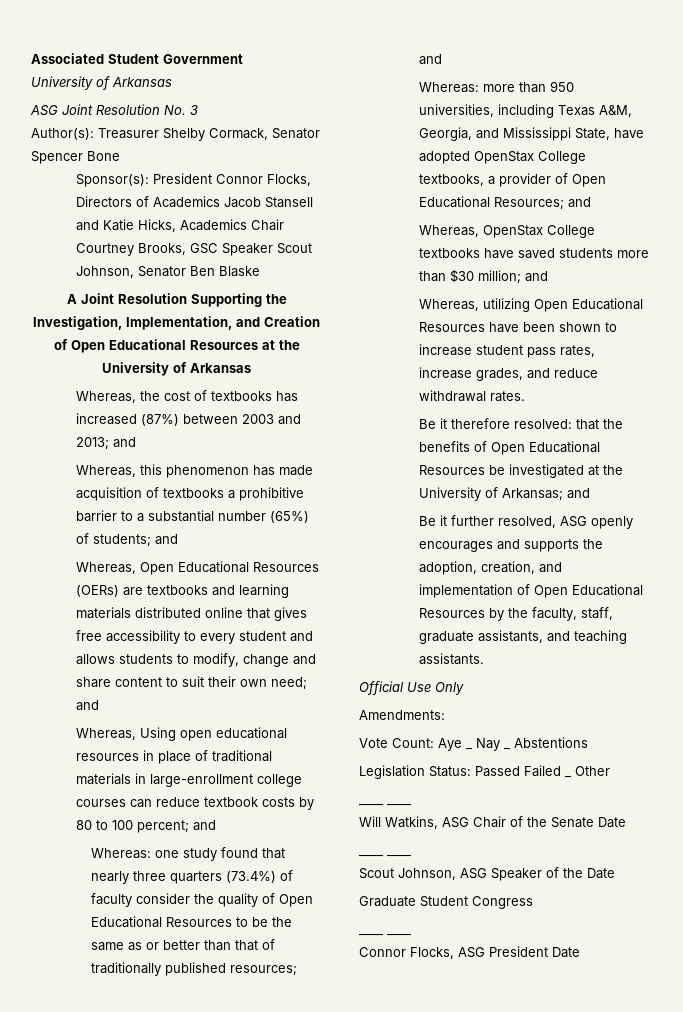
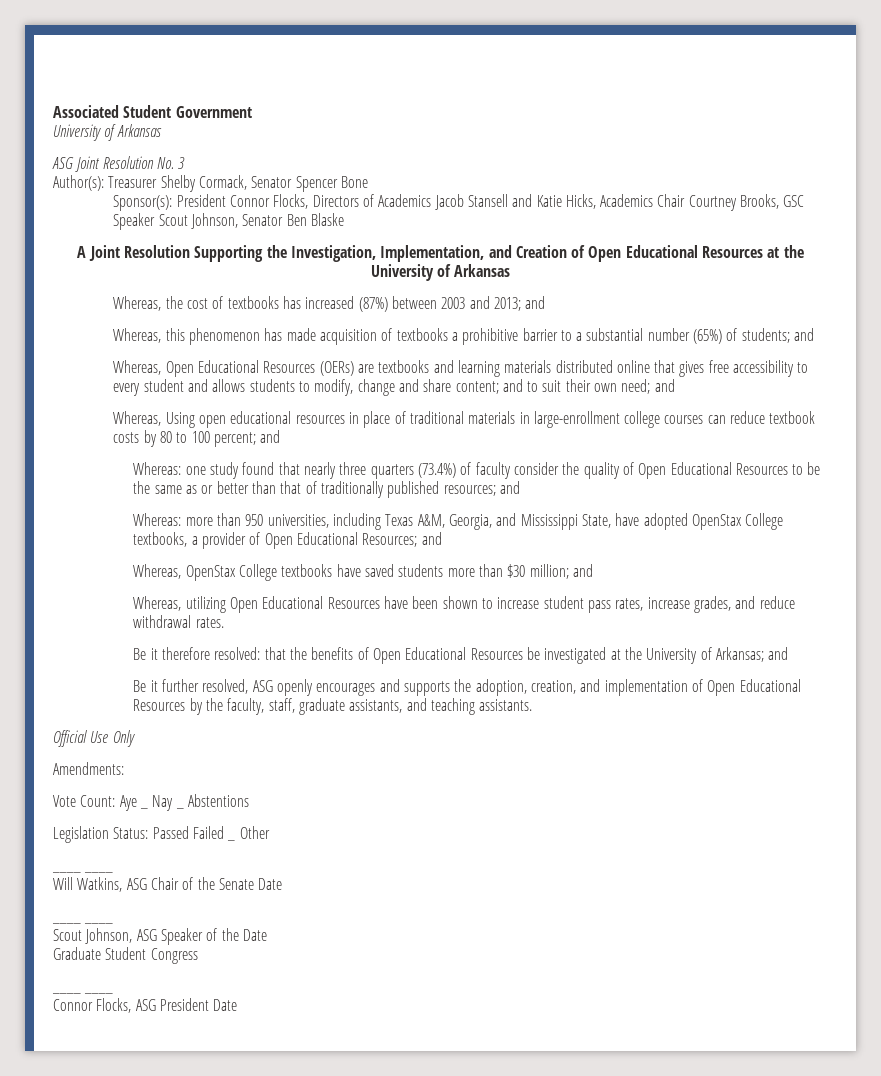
[115,677,163,687] content -> [455,379,523,394] content; and

